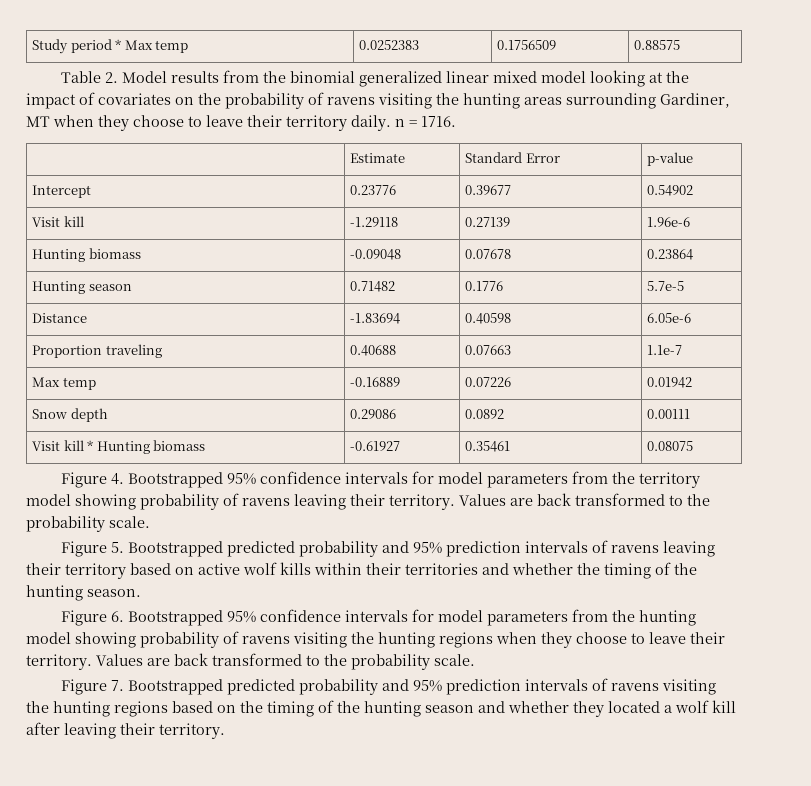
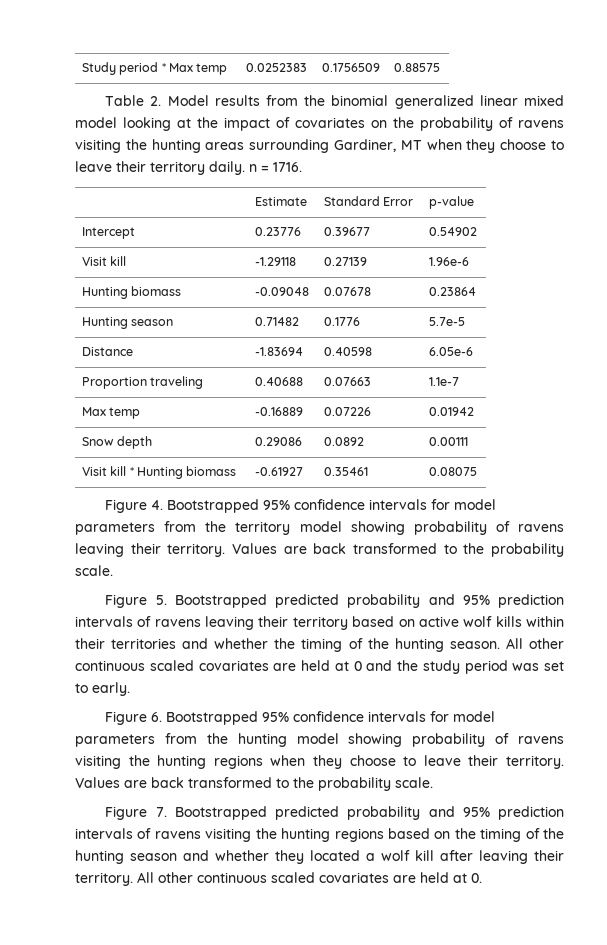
(141, 593) none -> [505,638,564,649] [75,660,564,674] [75,682,130,696] All other continuous scaled covariates are held at 0 and the study period was set to early.
(225, 731) none -> [137,872,482,883] All other continuous scaled covariates are held at 0.

